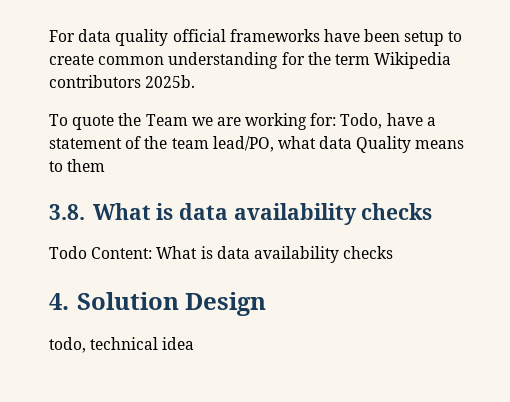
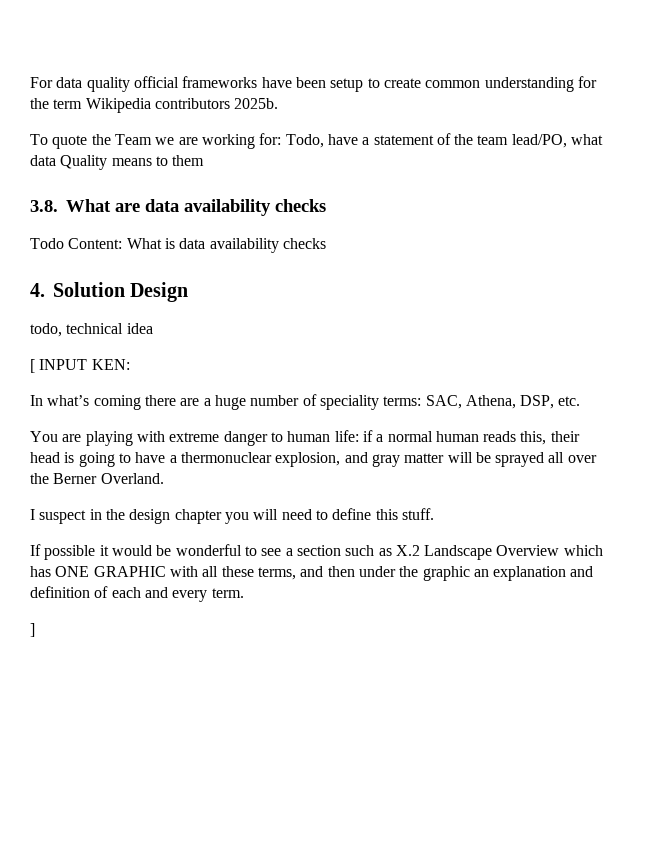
[156,203,174,220] is -> [115,203,140,212] are
(195, 343) none -> [30,359,130,373] [30,394,581,410] [30,430,580,446] [30,452,597,467] [30,473,164,484] [30,508,434,524] [30,544,603,560] [30,566,594,581] [30,586,244,602] [30,623,35,637] // [ INPUT KEN: // In what’s coming there are a huge number of speciality terms: SAC, Athena, DSP, etc. // You are playing with extreme danger to human life: if a normal human reads this, their head is going to have a thermonuclear explosion, and gray matter will be sprayed all over the Berner Overland. // I suspect in the design chapter you will need to define this stuff. // If possible it would be wonderful to see a section such as X.2 Landscape Overview which has ONE GRAPHIC with all these terms, and then under the graphic an explanation and definition of each and every term. // ]

